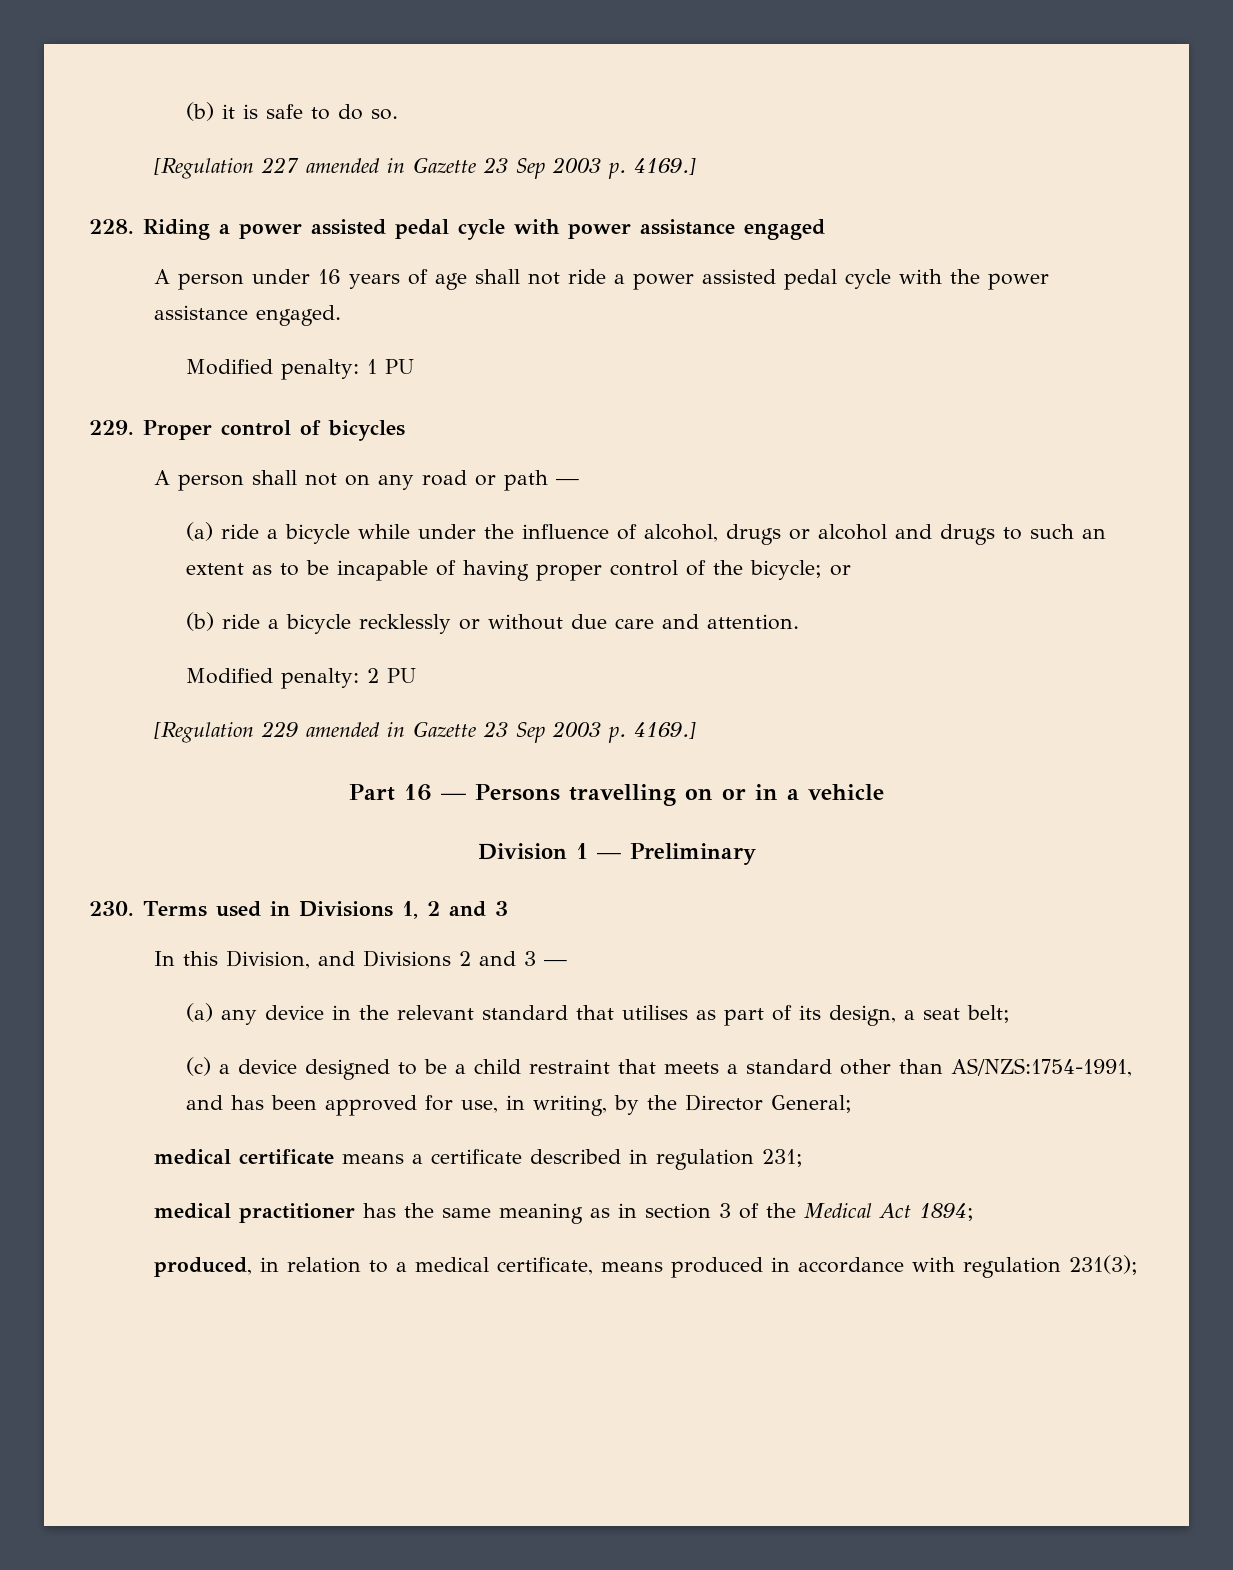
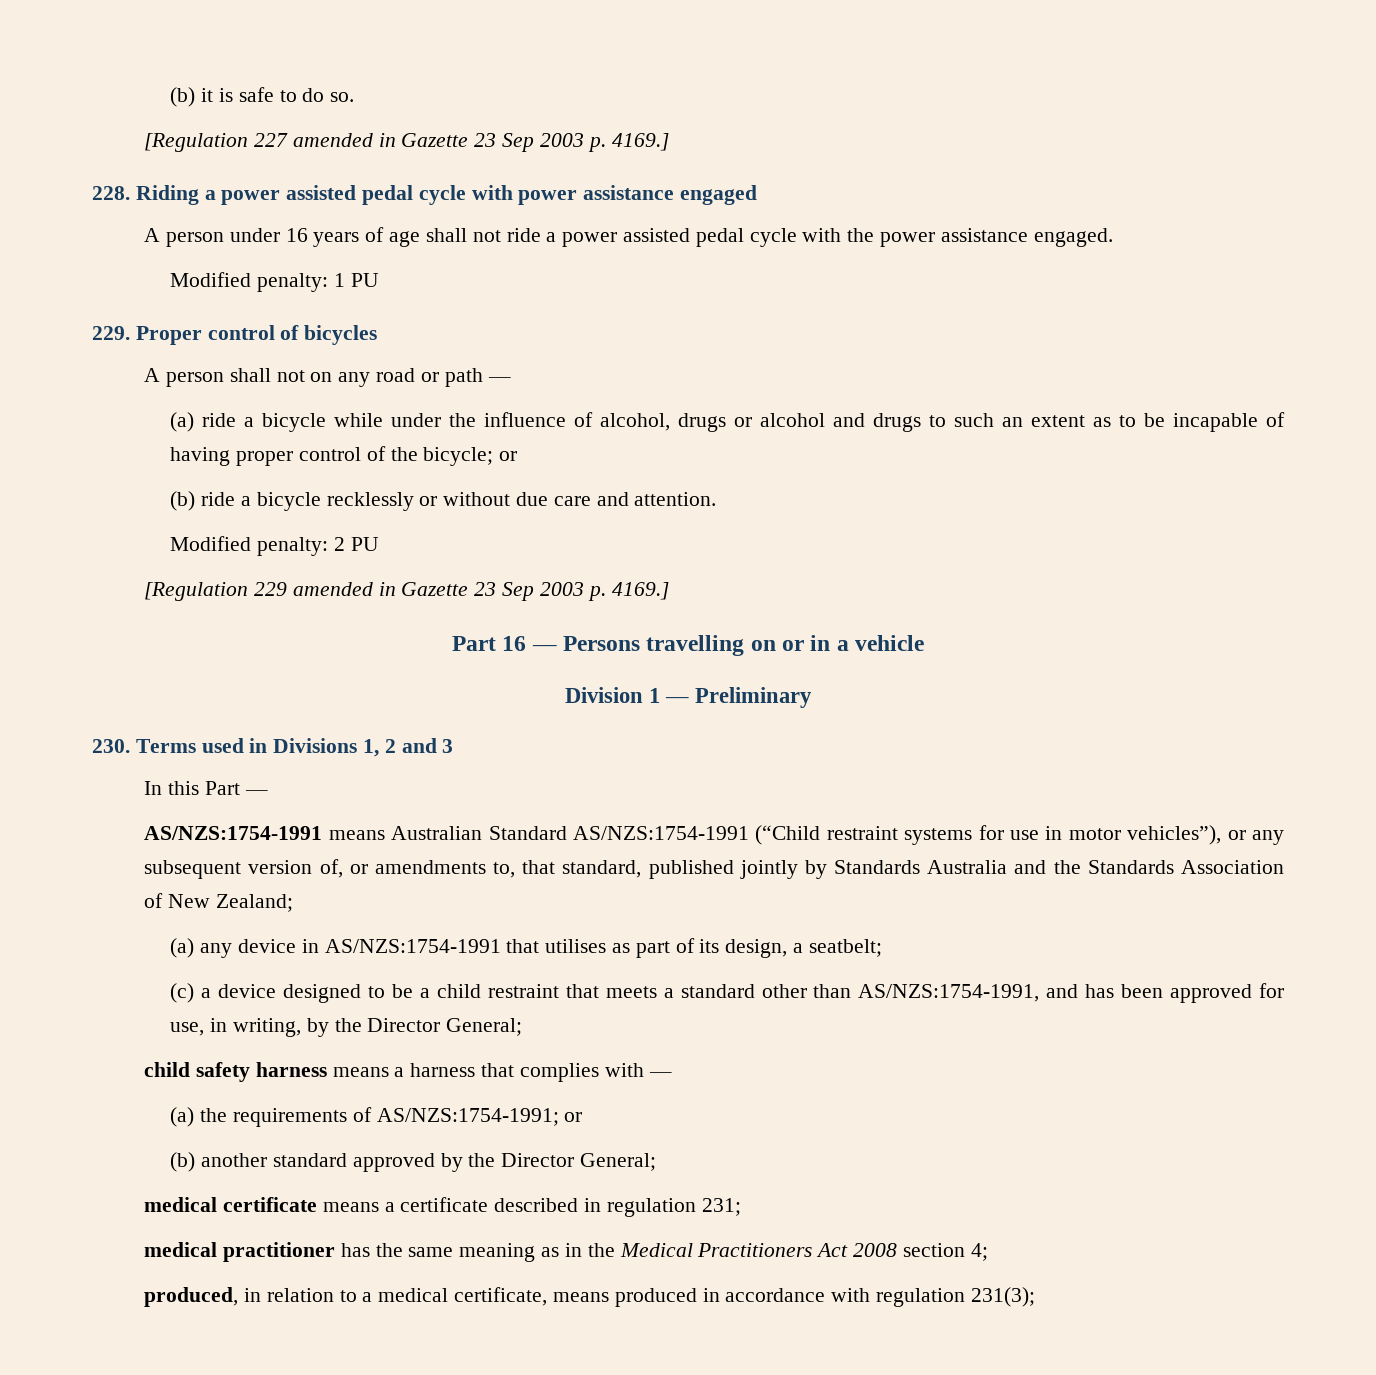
[225,950,567,969] Division, and Divisions 2 and 3 — -> [204,781,268,795] [144,825,1285,845] [144,859,1284,879] [144,893,293,912] Part — // AS/NZS:1754-1991 means Australian Standard AS/NZS:1754-1991 (“Child restraint systems for use in motor vehicles”), or any subsequent version of, or amendments to, that standard, published jointly by Standards Australia and the Standards Association of New Zealand;
[359,1005,569,1020] the relevant standard -> [324,939,501,953] AS/NZS:1754-1991
[923,1005,1011,1023] seat belt; -> [808,939,882,957] seatbelt;
(853, 1104) none -> [144,1062,672,1082] [170,1107,583,1127] [170,1152,657,1172] // child safety harness means a harness that complies with — // (a) the requirements of AS/NZS:1754-1991; or // (b) another standard approved by the Director General;
[644,1203,974,1221] section 3 of the Medical Act 1894; -> [587,1243,988,1261] the Medical Practitioners Act 2008 section 4;

